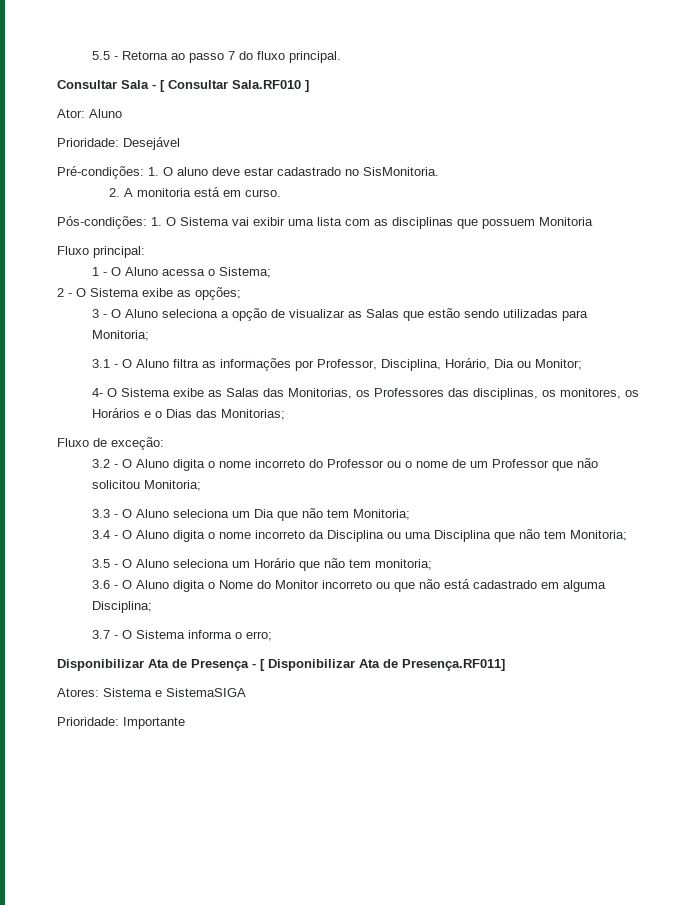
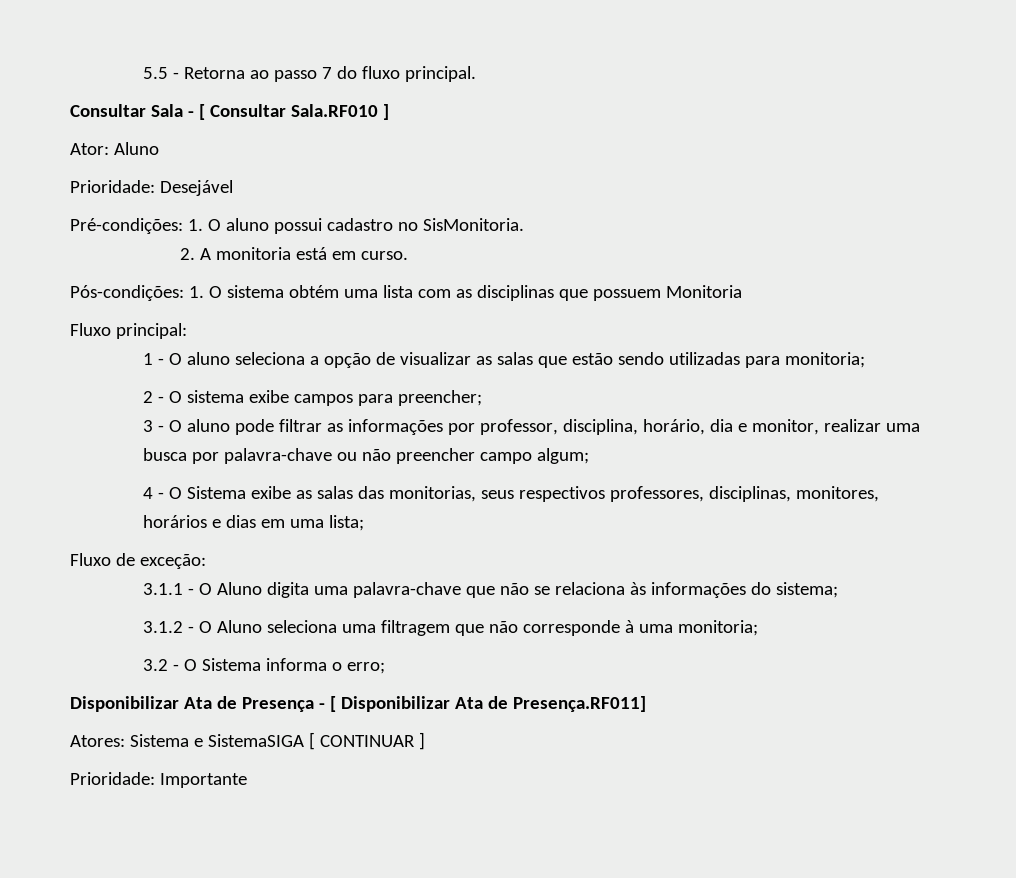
[212,167,341,176] deve estar cadastrado -> [273,218,393,234] possui cadastro
[180,217,285,226] Sistema vai exibir -> [226,285,339,298] sistema obtém
[124,267,271,278] [57,287,241,300] [91,309,158,318] Aluno acessa o Sistema; // 2 - O Sistema exibe as opções; // 3 - O Aluno -> [187,352,231,365] aluno
[365,309,399,318] Salas -> [497,352,534,365] salas
[91,330,149,341] [91,358,582,371] [91,388,639,400] [91,408,285,420] Monitoria; // 3.1 - O Aluno filtra as informações por Professor, Disciplina, Horário, Dia ou Monitor; // 4- O Sistema exibe as Salas das Monitorias, os Professores das disciplinas, os monitores, os Horários e o Dias das Monitorias; -> [785,352,866,368] [143,390,483,406] [143,419,921,435] [143,448,590,464] [143,486,880,502] [143,515,365,531] monitoria; // 2 - O sistema exibe campos para preencher; // 3 - O aluno pode filtrar as informações por professor, disciplina, horário, dia e monitor, realizar uma busca por palavra-chave ou não preencher campo algum; // 4 - O Sistema exibe as salas das monitorias, seus respectivos professores, disciplinas, monitores, horários e dias em uma lista;
[91,458,598,471] [91,480,201,491] [91,508,410,521] [91,529,627,542] [91,558,432,571] [91,579,606,592] [91,601,152,613] [91,630,110,639] 3.2 - O Aluno digita o nome incorreto do Professor ou o nome de um Professor que não solicitou Monitoria; // 3.3 - O Aluno seleciona um Dia que não tem Monitoria; // 3.4 - O Aluno digita o nome incorreto da Disciplina ou uma Disciplina que não tem Monitoria; // 3.5 - O Aluno seleciona um Horário que não tem monitoria; // 3.6 - O Aluno digita o Nome do Monitor incorreto ou que não está cadastrado em alguma Disciplina; // 3.7 -> [143,582,839,598] [143,620,759,636] [143,659,169,671] 3.1.1 - O Aluno digita uma palavra-chave que não se relaciona às informações do sistema; // 3.1.2 - O Aluno seleciona uma filtragem que não corresponde à uma monitoria; // 3.2
(246, 692) none -> [308,732,425,750] [ CONTINUAR ]

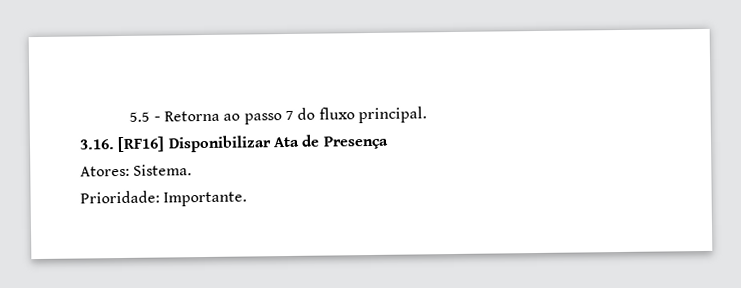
[70,104,389,120] [70,142,159,155] [70,180,233,196] [70,218,524,234] [179,247,408,260] [70,285,742,301] [70,323,187,339] [143,352,866,368] [143,390,483,406] [143,419,921,435] [143,448,590,464] [143,486,880,502] [143,515,365,531] [70,553,206,569] [143,582,839,598] [143,620,759,636] [143,658,386,674] [70,696,646,712] [70,732,425,750] [70,772,247,788] Consultar Sala - [ Consultar Sala.RF010 ] // Ator: Aluno // Prioridade: Desejável // Pré-condições: 1. O aluno possui cadastro no SisMonitoria. // 2. A monitoria está em curso. // Pós-condições: 1. O sistema obtém uma lista com as disciplinas que possuem Monitoria // Fluxo principal: // 1 - O aluno seleciona a opção de visualizar as salas que estão sendo utilizadas para monitoria; // 2 - O sistema exibe campos para preencher; // 3 - O aluno pode filtrar as informações por professor, disciplina, horário, dia e monitor, realizar uma busca por palavra-chave ou não preencher campo algum; // 4 - O Sistema exibe as salas das monitorias, seus respectivos professores, disciplinas, monitores, horários e dias em uma lista; // Fluxo de exceção: // 3.1.1 - O Aluno digita uma palavra-chave que não se relaciona às informações do sistema; // 3.1.2 - O Aluno seleciona uma filtragem que não corresponde à uma monitoria; // 3.2 - O Sistema informa o erro; // Disponibilizar Ata de Presença - [ Disponibilizar Ata de Presença.RF011] // Atores: Sistema e SistemaSIGA [ CONTINUAR ] // Prioridade: Importante -> [79,134,389,153] [80,164,193,177] [80,190,248,207] 3.16. [RF16] Disponibilizar Ata de Presença // Atores: Sistema. // Prioridade: Importante.

